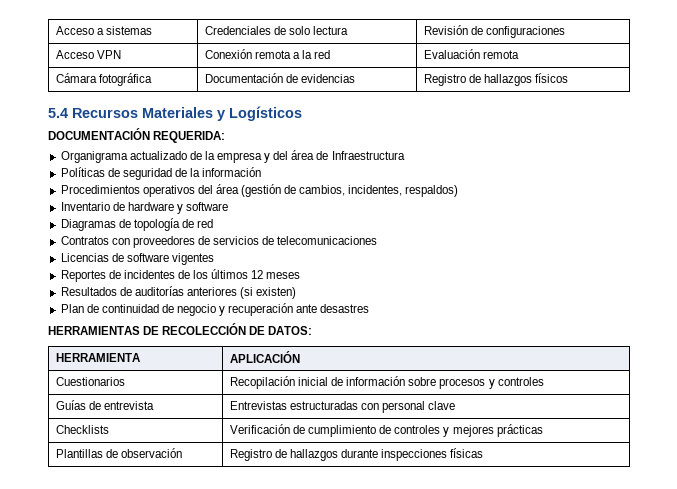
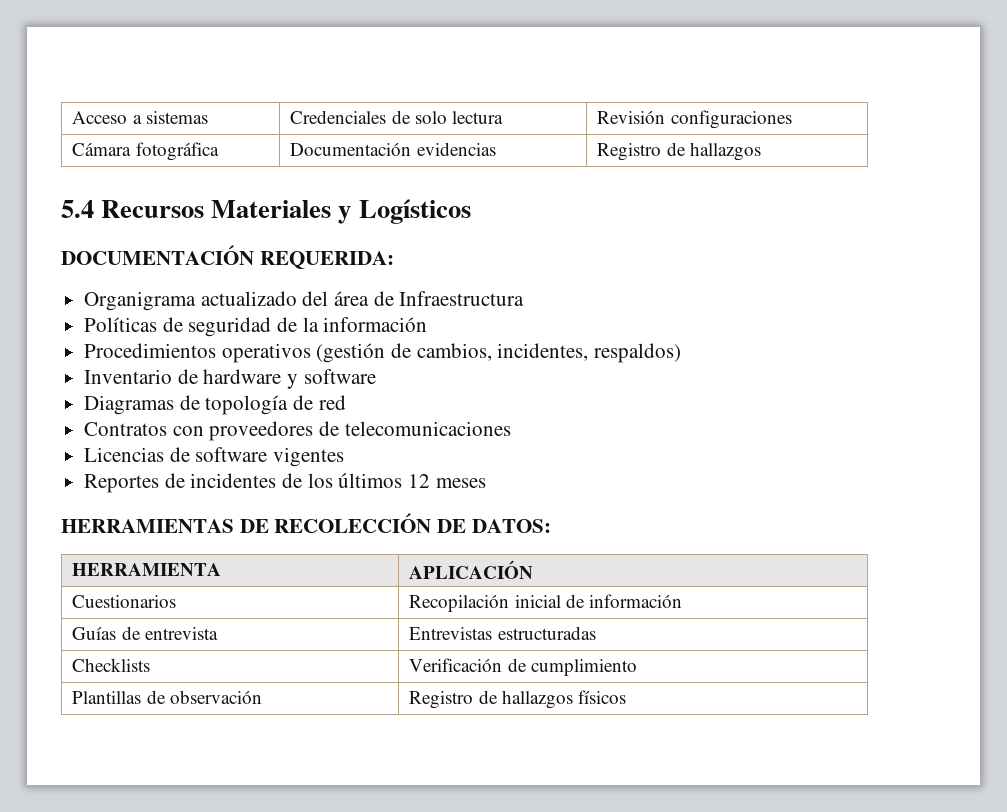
[471,26,484,35] de -> (666, 117) none
[55,50,122,59] [204,49,331,59] [423,49,520,59] // Acceso VPN | Conexión remota a la red | Evaluación remota -> (792, 119) none
[286,74,299,83] de -> (412, 149) none
[535,73,569,83] físicos -> (761, 151) none
[189,151,271,163] de la empresa y -> (297, 298) none
[197,184,239,194] del área -> (311, 353) none
[213,236,275,245] servicios de -> (340, 428) none
[60,286,297,299] [60,303,370,316] // Resultados de auditorías anteriores (si existen) // Plan de continuidad de negocio y recuperación ante desastres -> (486, 483) none
[408,377,544,389] sobre procesos y controles -> (682, 601) none
[361,401,456,413] con personal clave -> (596, 633) none
[379,424,543,437] de controles y mejores prácticas -> (637, 667) none
[341,448,484,461] durante inspecciones físicas -> [577,690,626,704] físicos

